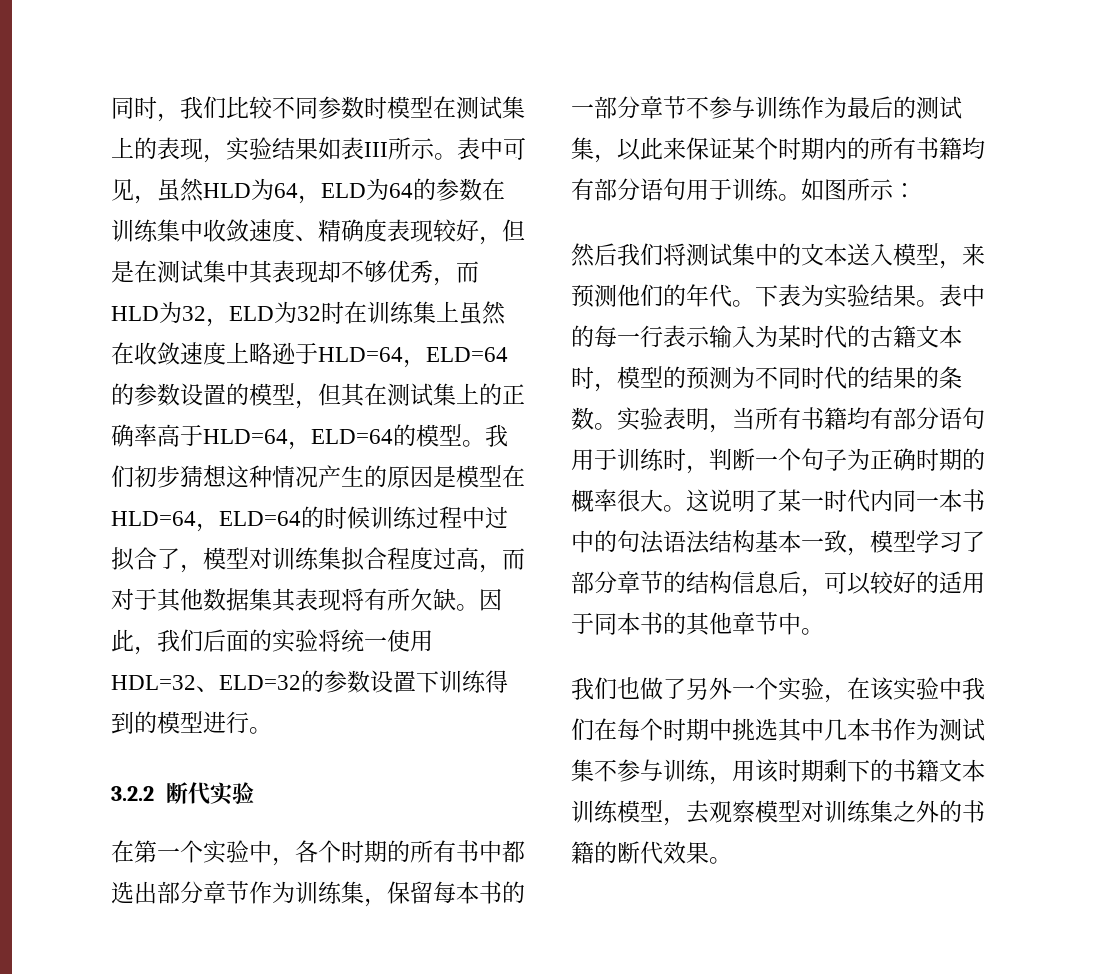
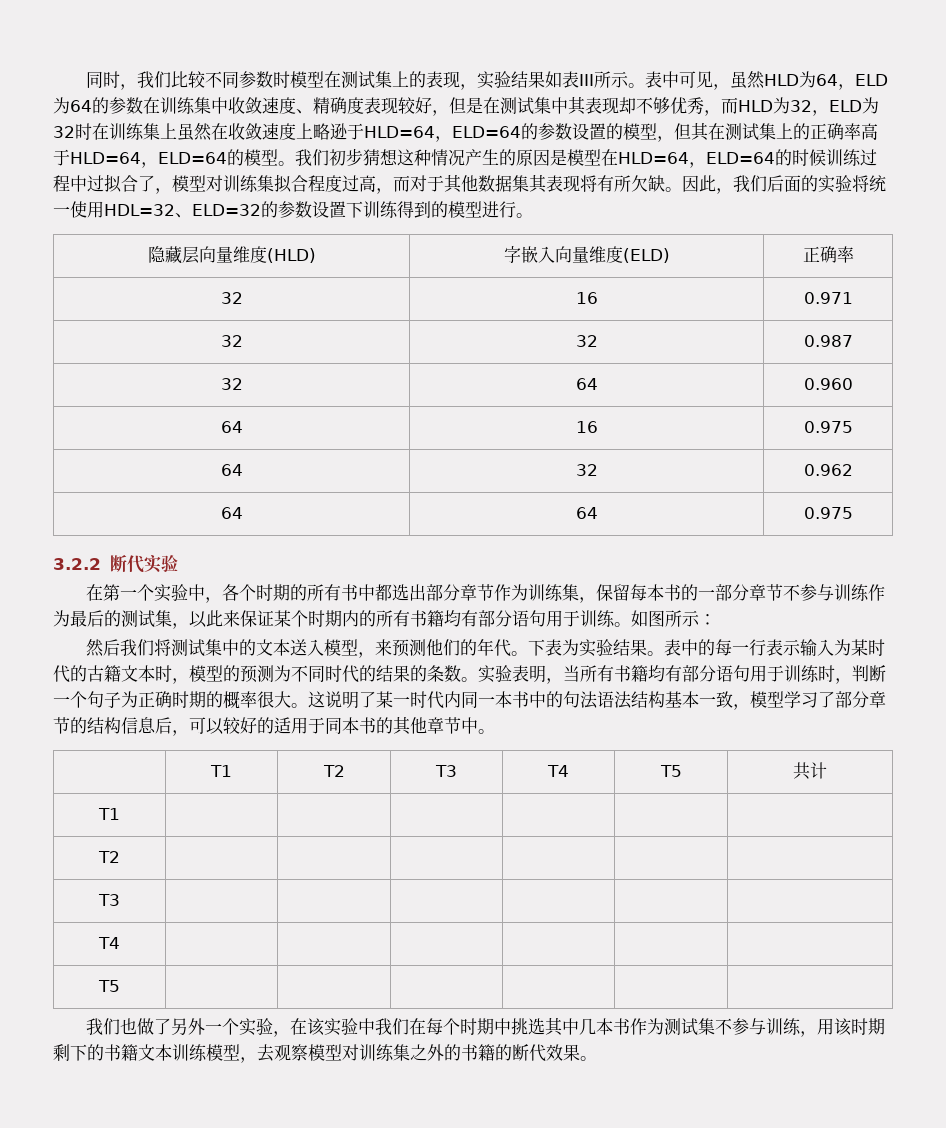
(272, 730) none -> [147,246,316,264] [503,246,670,263] [802,246,854,263] [220,292,243,304] [575,292,598,304] [803,292,853,304] [220,335,243,347] [575,335,598,347] [803,335,853,347] [220,378,243,390] [575,378,598,390] [803,378,853,390] [220,421,243,433] [575,421,598,433] [803,421,853,433] [220,464,243,476] [575,464,598,476] [803,464,853,476] [220,507,243,519] [575,507,598,519] [803,507,853,519] // 隐藏层向量维度(HLD) | 字嵌入向量维度(ELD) | 正确率 // 32 | 16 | 0.971 // 32 | 32 | 0.987 // 32 | 64 | 0.960 // 64 | 16 | 0.975 // 64 | 32 | 0.962 // 64 | 64 | 0.975
(824, 631) none -> [210,765,232,777] [322,765,345,777] [435,765,457,777] [547,765,569,777] [659,765,682,777] [793,762,827,780] [98,808,120,820] [98,851,120,863] [98,894,120,906] [98,937,120,949] [98,980,120,992] // | T1 | T2 | T3 | T4 | T5 | 共计 // T1 | | | | | | // T2 | | | | | | // T3 | | | | | | // T4 | | | | | | // T5 | | | | | |

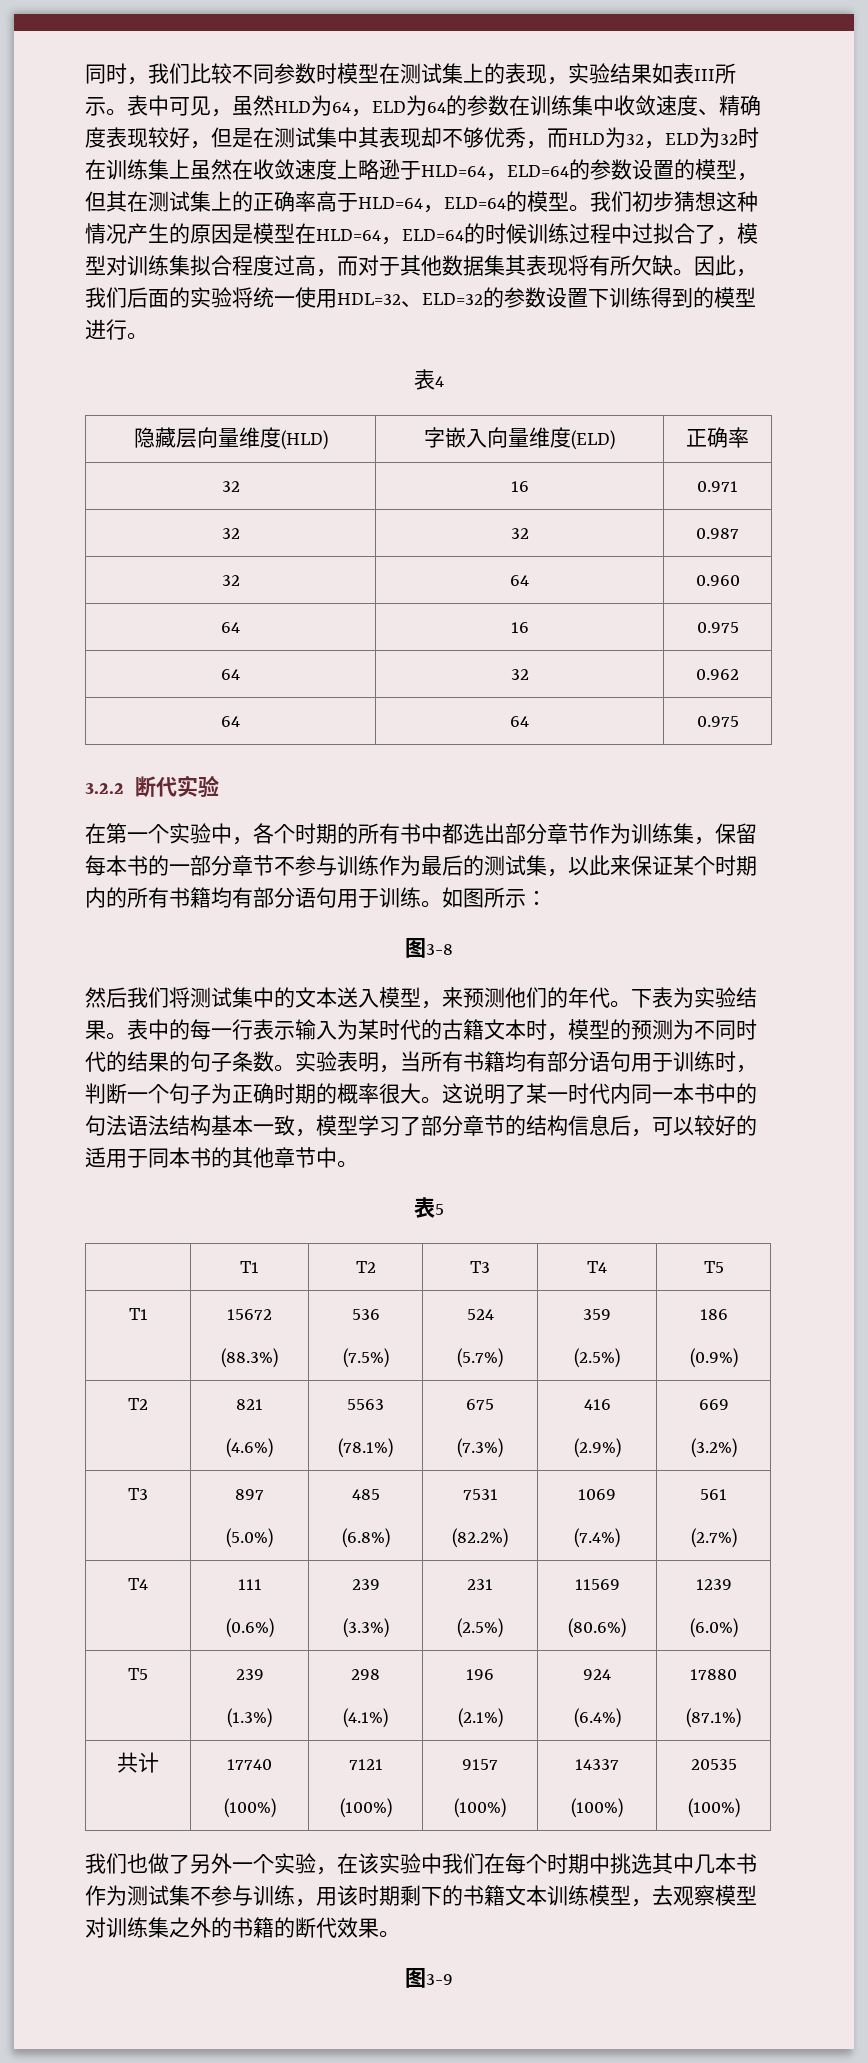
(533, 215) none -> [413,369,444,390] // 表4
(716, 619) none -> [404,938,453,958] // 图3-8
(427, 673) none -> [190,1051,232,1072] 句子
(495, 731) none -> [413,1197,444,1218] // 表5
[793,762,827,780] [98,808,120,820] [98,851,120,863] [98,894,120,906] [98,937,120,949] [98,980,120,992] | 共计 // T1 | | | | | | // T2 | | | | | | // T3 | | | | | | // T4 | | | | | | // T5 | | | | | | -> [128,1308,148,1320] [227,1309,272,1320] [221,1348,278,1368] [351,1309,380,1320] [342,1348,389,1368] [466,1309,494,1320] [457,1348,503,1368] [583,1309,611,1320] [574,1348,620,1368] [699,1309,728,1320] [689,1348,738,1368] [128,1398,148,1410] [236,1399,263,1410] [226,1438,273,1458] [347,1399,384,1410] [338,1438,393,1458] [466,1399,494,1410] [457,1438,503,1458] [583,1399,611,1410] [573,1438,621,1458] [698,1399,729,1410] [690,1438,737,1458] [128,1488,148,1500] [235,1489,264,1500] [226,1528,273,1548] [351,1489,380,1500] [341,1528,390,1548] [462,1489,498,1500] [452,1528,508,1548] [578,1489,616,1500] [574,1528,620,1548] [700,1489,727,1500] [690,1528,737,1548] [128,1578,148,1590] [237,1579,262,1590] [225,1618,274,1638] [351,1579,380,1590] [342,1618,389,1638] [467,1579,493,1590] [457,1618,503,1638] [574,1579,620,1590] [568,1618,626,1638] [695,1579,732,1590] [689,1618,738,1638] [128,1668,148,1680] [235,1669,264,1680] [227,1708,272,1728] [351,1669,380,1680] [343,1708,388,1728] [466,1669,494,1680] [457,1708,503,1728] [583,1669,611,1680] [573,1708,621,1728] [690,1669,737,1680] [686,1708,741,1728] [117,1752,159,1773] [227,1759,272,1770] [223,1798,276,1818] [348,1759,383,1770] [339,1798,392,1818] [462,1759,498,1770] [454,1798,506,1818] [575,1759,619,1770] [571,1798,623,1818] [690,1759,737,1770] [687,1798,740,1818] // T1 | 15672 // (88.3%) | 536 // (7.5%) | 524 // (5.7%) | 359 // (2.5%) | 186 // (0.9%) // T2 | 821 // (4.6%) | 5563 // (78.1%) | 675 // (7.3%) | 416 // (2.9%) | 669 // (3.2%) // T3 | 897 // (5.0%) | 485 // (6.8%) | 7531 // (82.2%) | 1069 // (7.4%) | 561 // (2.7%) // T4 | 111 // (0.6%) | 239 // (3.3%) | 231 // (2.5%) | 11569 // (80.6%) | 1239 // (6.0%) // T5 | 239 // (1.3%) | 298 // (4.1%) | 196 // (2.1%) | 924 // (6.4%) | 17880 // (87.1%) // 共计 | 17740 // (100%) | 7121 // (100%) | 9157 // (100%) | 14337 // (100%) | 20535 // (100%)
(597, 1058) none -> [404,1968,453,1988] // 图3-9

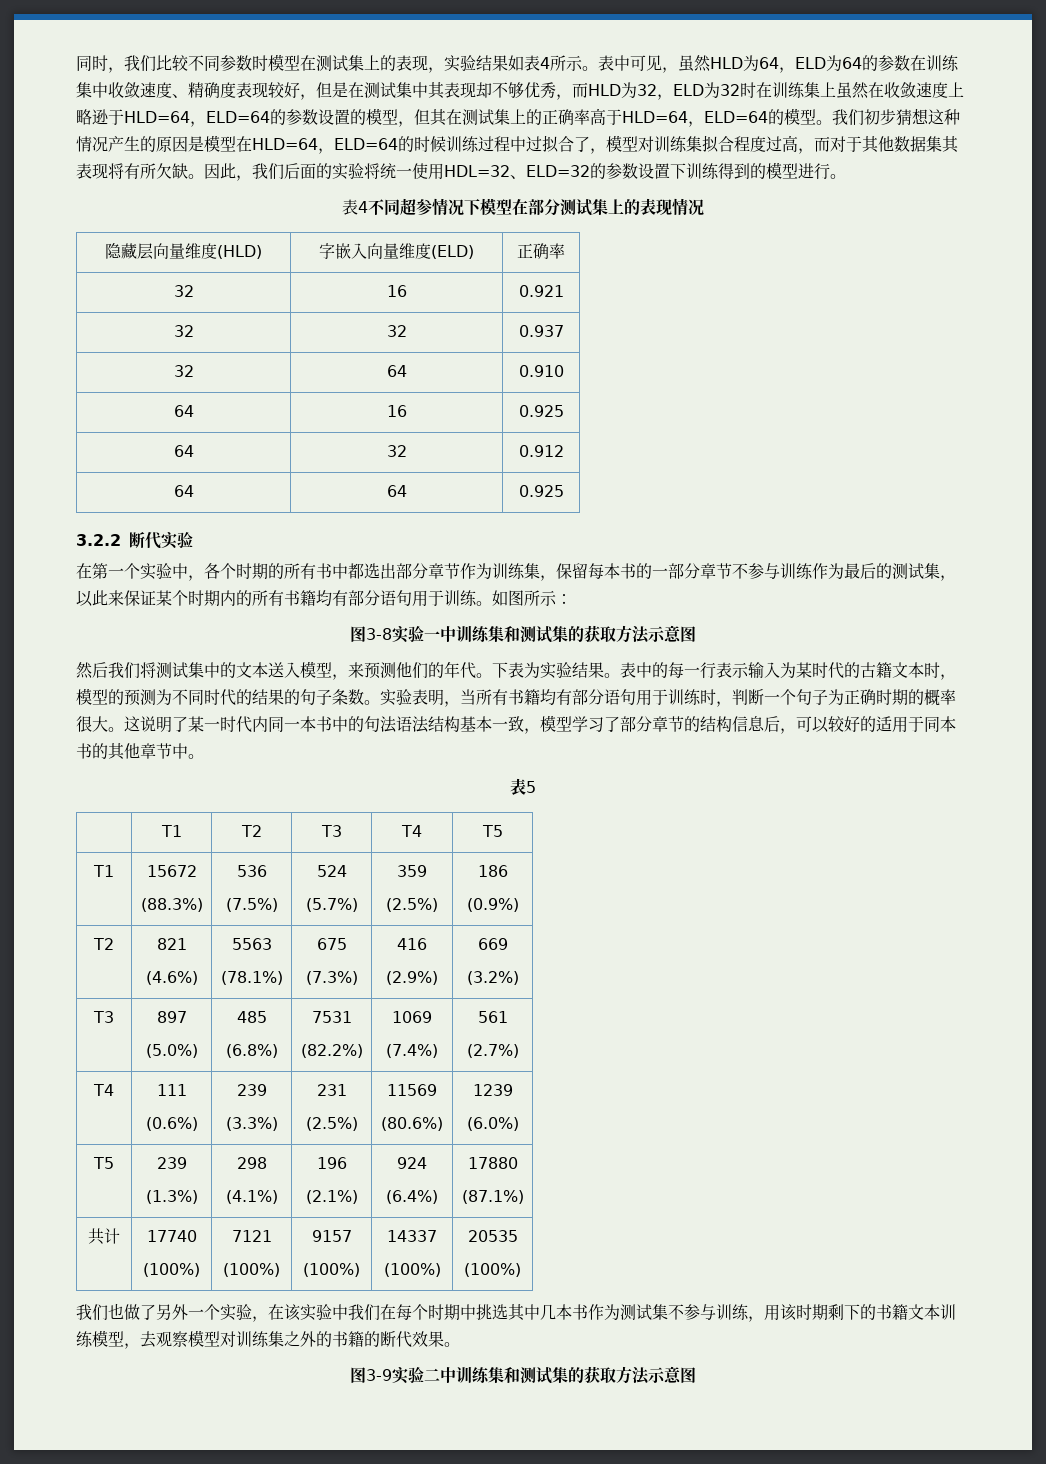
[694,69,715,81] III -> [540,57,550,69] 4
(444, 381) none -> [368,198,704,216] 不同超参情况下模型在部分测试集上的表现情况
[697,481,738,492] 0.971 -> [518,285,564,297] 0.921
[696,528,739,539] 0.987 -> [518,325,564,337] 0.937
[695,575,740,586] 0.960 -> [518,365,564,377] 0.910
[696,622,739,633] 0.975 -> [518,405,564,417] 0.925
[696,669,739,680] 0.962 -> [518,445,564,457] 0.912
[696,716,739,727] 0.975 -> [518,485,564,497] 0.925
(453, 949) none -> [392,625,696,644] 实验一中训练集和测试集的获取方法示意图
(453, 1979) none -> [392,1366,696,1385] 实验二中训练集和测试集的获取方法示意图

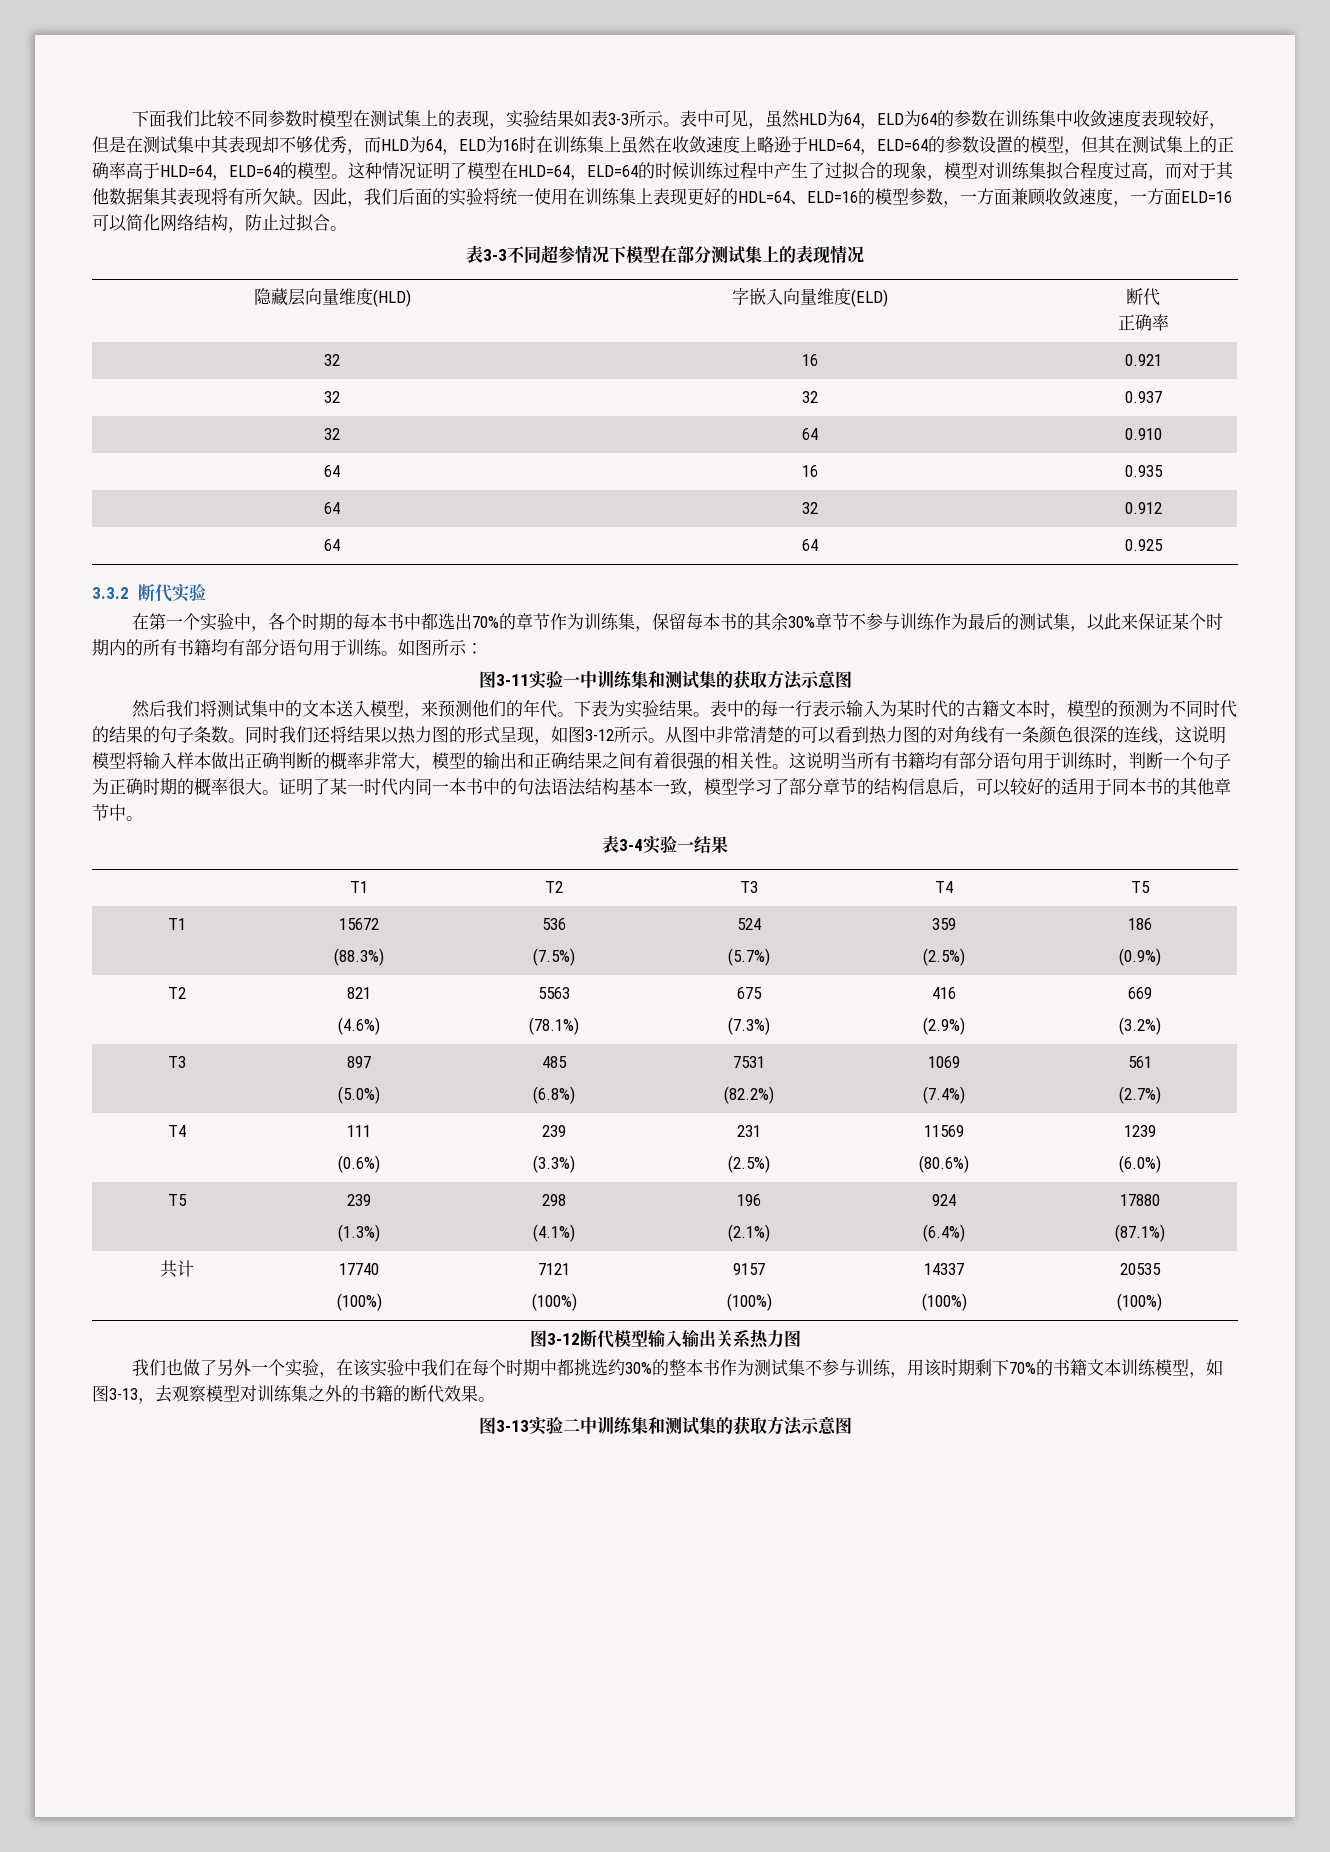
[76,55,124,73] 同时， -> [131,110,166,127] 下面
[540,57,550,69] 4 -> [607,113,629,125] 3-3
[172,82,236,98] 、精确度 -> (1141, 118) none
[637,82,740,100] 32，ELD为32 -> [426,136,519,155] 64，ELD为16
[832,108,960,126] [76,136,204,152] 我们初步猜想这种情况产生的原因是 -> [348,162,467,180] 这种情况证明了
[526,135,590,153] 过拟合了 -> [774,161,927,180] 产生了过拟合的现象
[444,162,846,180] [342,199,368,215] HDL=32、ELD=32的参数设置下训练得到的模型进行。 // 表4 -> [568,188,1232,207] [92,213,347,233] [466,245,507,263] 在训练集上表现更好的HDL=64、ELD=16的模型参数，一方面兼顾收敛速度，一方面ELD=16可以简化网络结构，防止过拟合。 // 表3-3
(474, 252) none -> [1126,288,1160,306] 断代 //
[518,405,564,417] 0.925 -> [1124,465,1163,477] 0.935
[76,534,121,546] 3.2.2 -> [92,587,129,599] 3.3.2
[284,563,316,579] 所有 -> [352,613,387,630] 每本
[396,563,428,579] 部分 -> [471,613,516,630] 70%的
[652,563,700,579] 一部分 -> [753,612,815,631] 其余30%
[366,628,392,640] 3-8 -> [495,674,529,686] 3-11
[380,689,460,707] 实验表明， -> [245,726,1226,745] [92,752,840,771] 同时我们还将结果以热力图的形式呈现，如图3-12所示。从图中非常清楚的可以看到热力图的对角线有一条颜色很深的连线，这说明模型将输入样本做出正确判断的概率非常大，模型的输出和正确结果之间有着很强的相关性。这说明
[124,716,156,732] 这说 -> [279,778,296,794] 证
[526,781,536,793] 5 -> [619,836,728,854] 3-4实验一结果
(521, 1270) none -> [529,1329,801,1349] // 图3-12断代模型输入输出关系热力图
[476,1304,556,1321] 挑选其中几 -> [556,1359,686,1376] 都挑选约30%的整
(860, 1312) none -> [1008,1362,1036,1374] 70%
(140, 1346) none -> [1205,1359,1223,1376] [92,1385,155,1404] 如图3-13，
[366,1369,392,1381] 3-9 -> [495,1420,529,1432] 3-13

